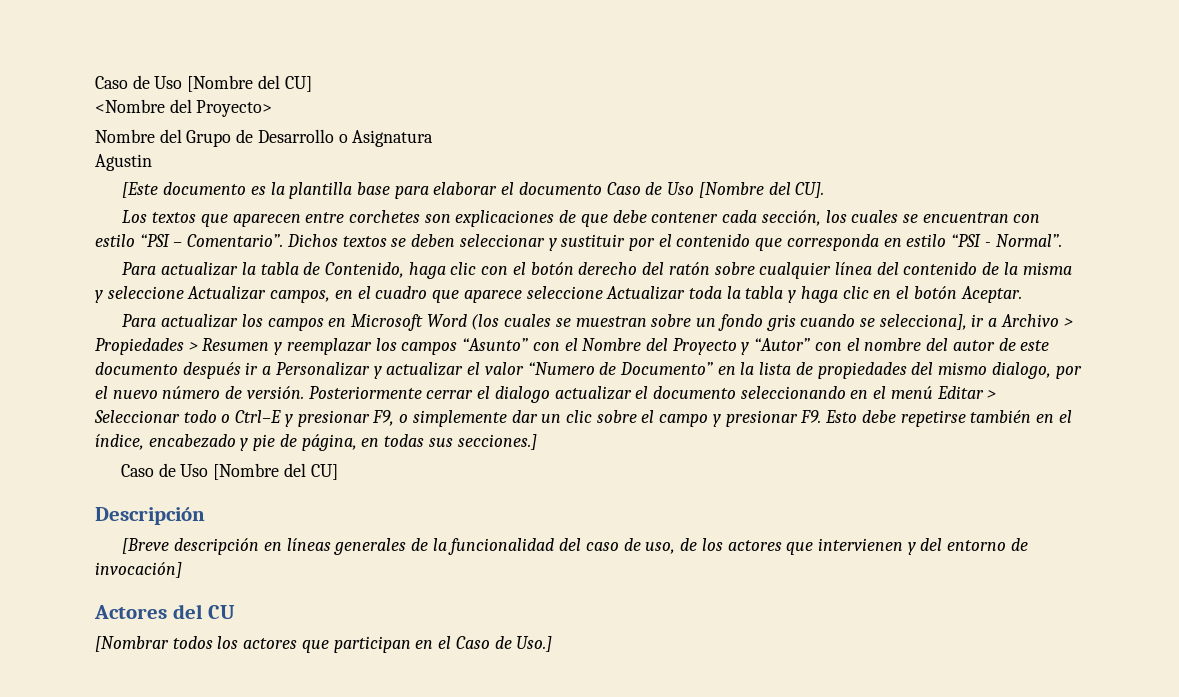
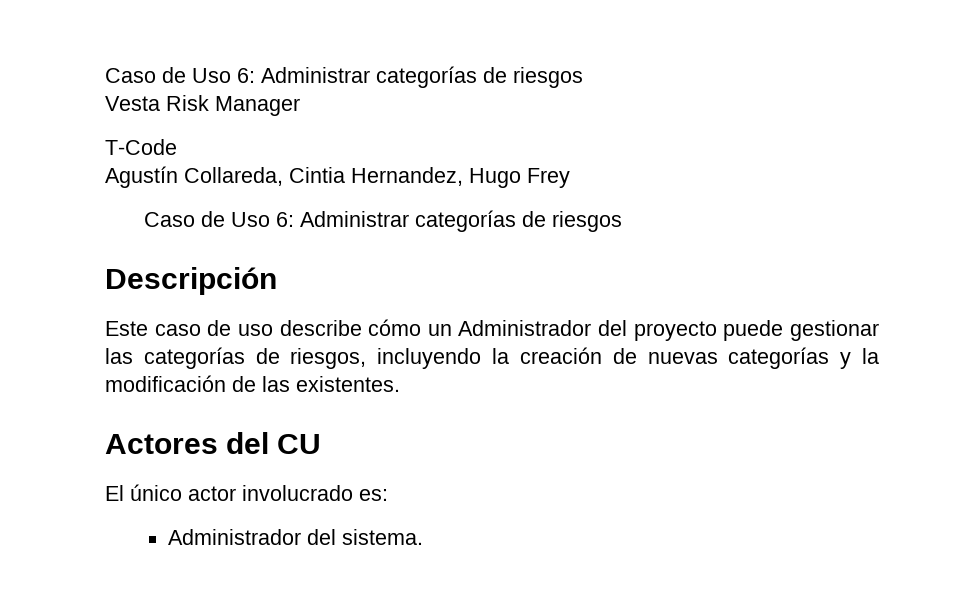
[95,75,312,92] [95,99,273,117] [95,129,434,147] [95,154,152,171] [122,182,825,199] [122,210,1041,227] [95,234,1062,251] [122,262,1072,279] [95,286,1022,303] [122,314,1073,331] [95,338,1050,355] [95,362,1082,379] [95,386,997,403] [94,410,1072,427] [95,434,537,451] [120,463,338,480] [95,507,205,525] [122,538,1028,555] [95,562,182,578] [94,604,236,619] [95,636,553,653] Caso de Uso [Nombre del CU] // <Nombre del Proyecto> // Nombre del Grupo de Desarrollo o Asignatura // Agustin // [Este documento es la plantilla base para elaborar el documento Caso de Uso [Nombre del CU]. // Los textos que aparecen entre corchetes son explicaciones de que debe contener cada sección, los cuales se encuentran con estilo “PSI – Comentario”. Dichos textos se deben seleccionar y sustituir por el contenido que corresponda en estilo “PSI - Normal”. // Para actualizar la tabla de Contenido, haga clic con el botón derecho del ratón sobre cualquier línea del contenido de la misma y seleccione Actualizar campos, en el cuadro que aparece seleccione Actualizar toda la tabla y haga clic en el botón Aceptar. // Para actualizar los campos en Microsoft Word (los cuales se muestran sobre un fondo gris cuando se selecciona], ir a Archivo > Propiedades > Resumen y reemplazar los campos “Asunto” con el Nombre del Proyecto y “Autor” con el nombre del autor de este documento después ir a Personalizar y actualizar el valor “Numero de Documento” en la lista de propiedades del mismo dialogo, por el nuevo número de versión. Posteriormente cerrar el dialogo actualizar el documento seleccionando en el menú Editar > Seleccionar todo o Ctrl–E y presionar F9, o simplemente dar un clic sobre el campo y presionar F9. Esto debe repetirse también en el índice, encabezado y pie de página, en todas sus secciones.] // Caso de Uso [Nombre del CU] // Descripción // [Breve descripción en líneas generales de la funcionalidad del caso de uso, de los actores que intervienen y del entorno de invocación] // Actores del CU // [Nombrar todos los actores que participan en el Caso de Uso.] -> [105,66,583,88] [105,95,300,116] [105,139,177,155] [105,166,570,188] [144,210,623,232] [105,267,277,295] [105,319,879,341] [105,347,880,369] [105,375,400,392] [105,432,322,454] [105,484,388,501] [168,529,424,545] Caso de Uso 6: Administrar categorías de riesgos // Vesta Risk Manager // T-Code // Agustín Collareda, Cintia Hernandez, Hugo Frey // Caso de Uso 6: Administrar categorías de riesgos // Descripción // Este caso de uso describe cómo un Administrador del proyecto puede gestionar las categorías de riesgos, incluyendo la creación de nuevas categorías y la modificación de las existentes. // Actores del CU // El único actor involucrado es: // Administrador del sistema.

